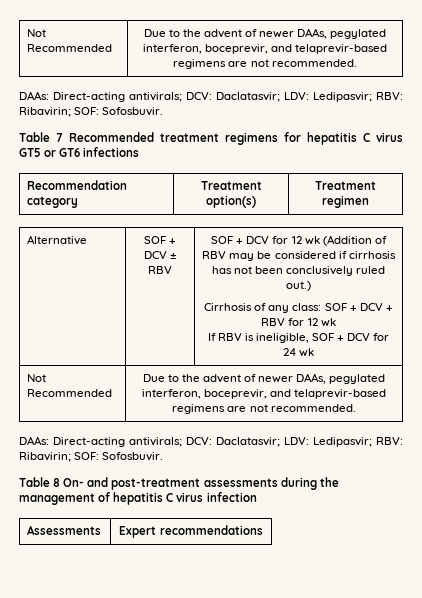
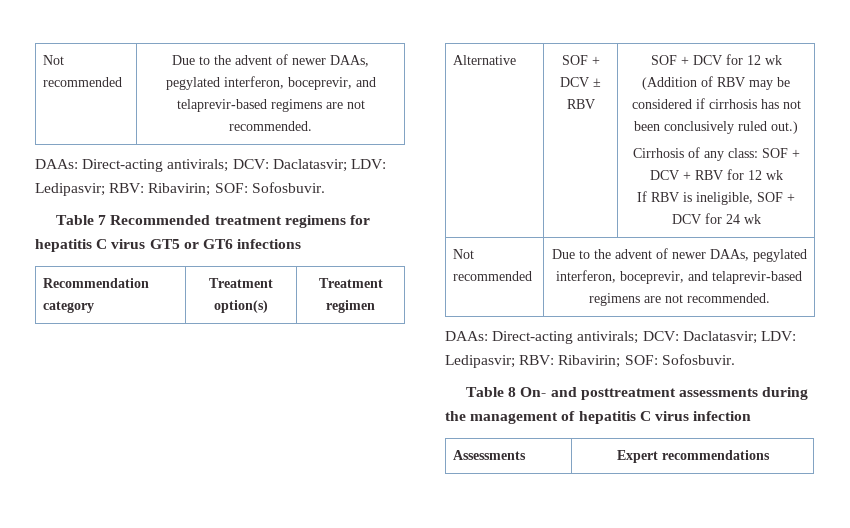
[27,29,47,37] [27,44,113,52] Not Recommended -> [42,55,64,65] [42,77,122,87] Not recommended
[27,389,113,397] Recommended -> [452,271,532,281] recommended
[111,478,201,490] post-treatment -> [580,388,676,400] posttreatment

